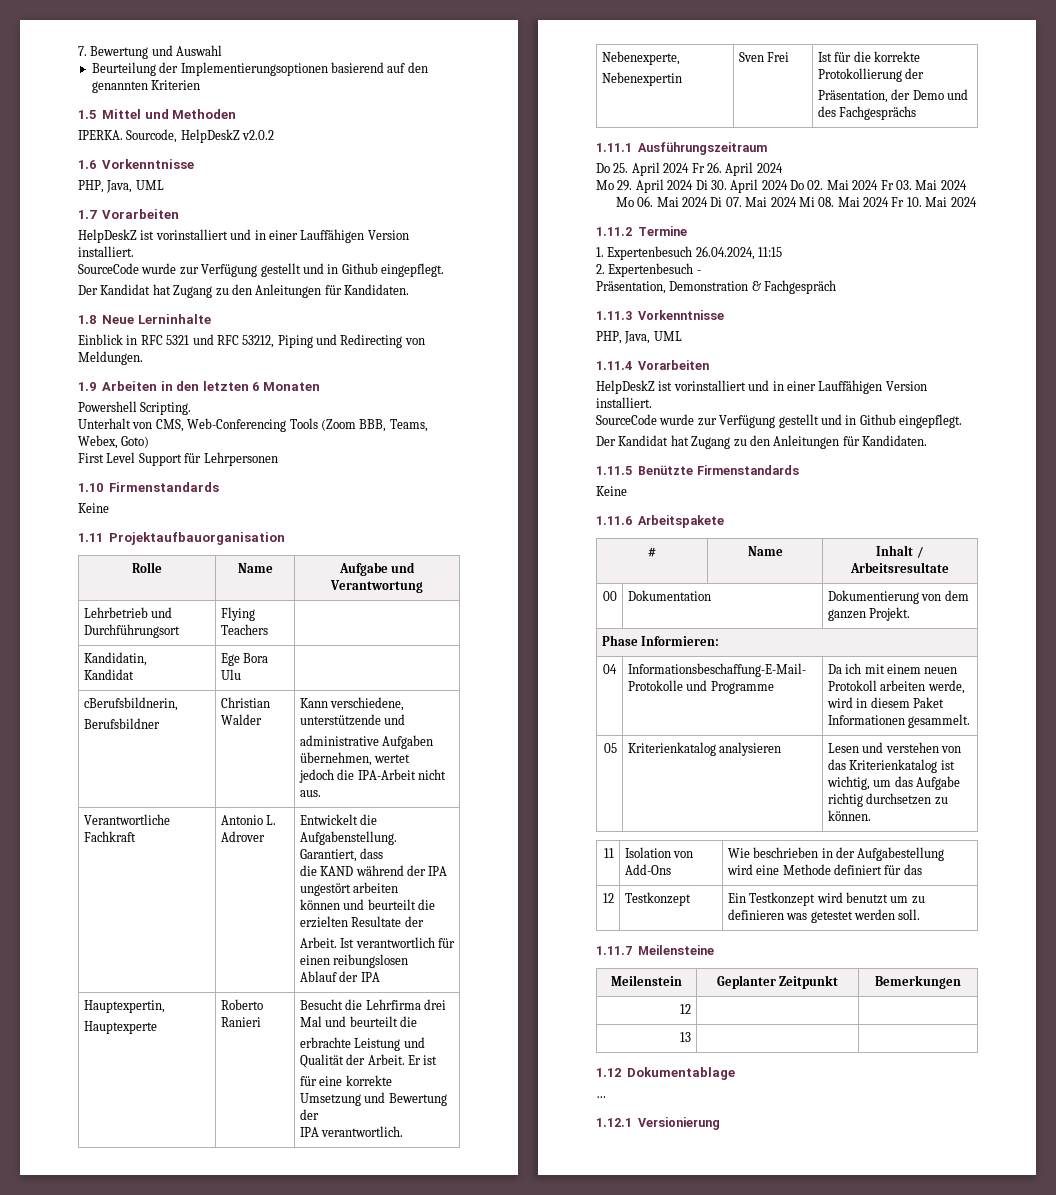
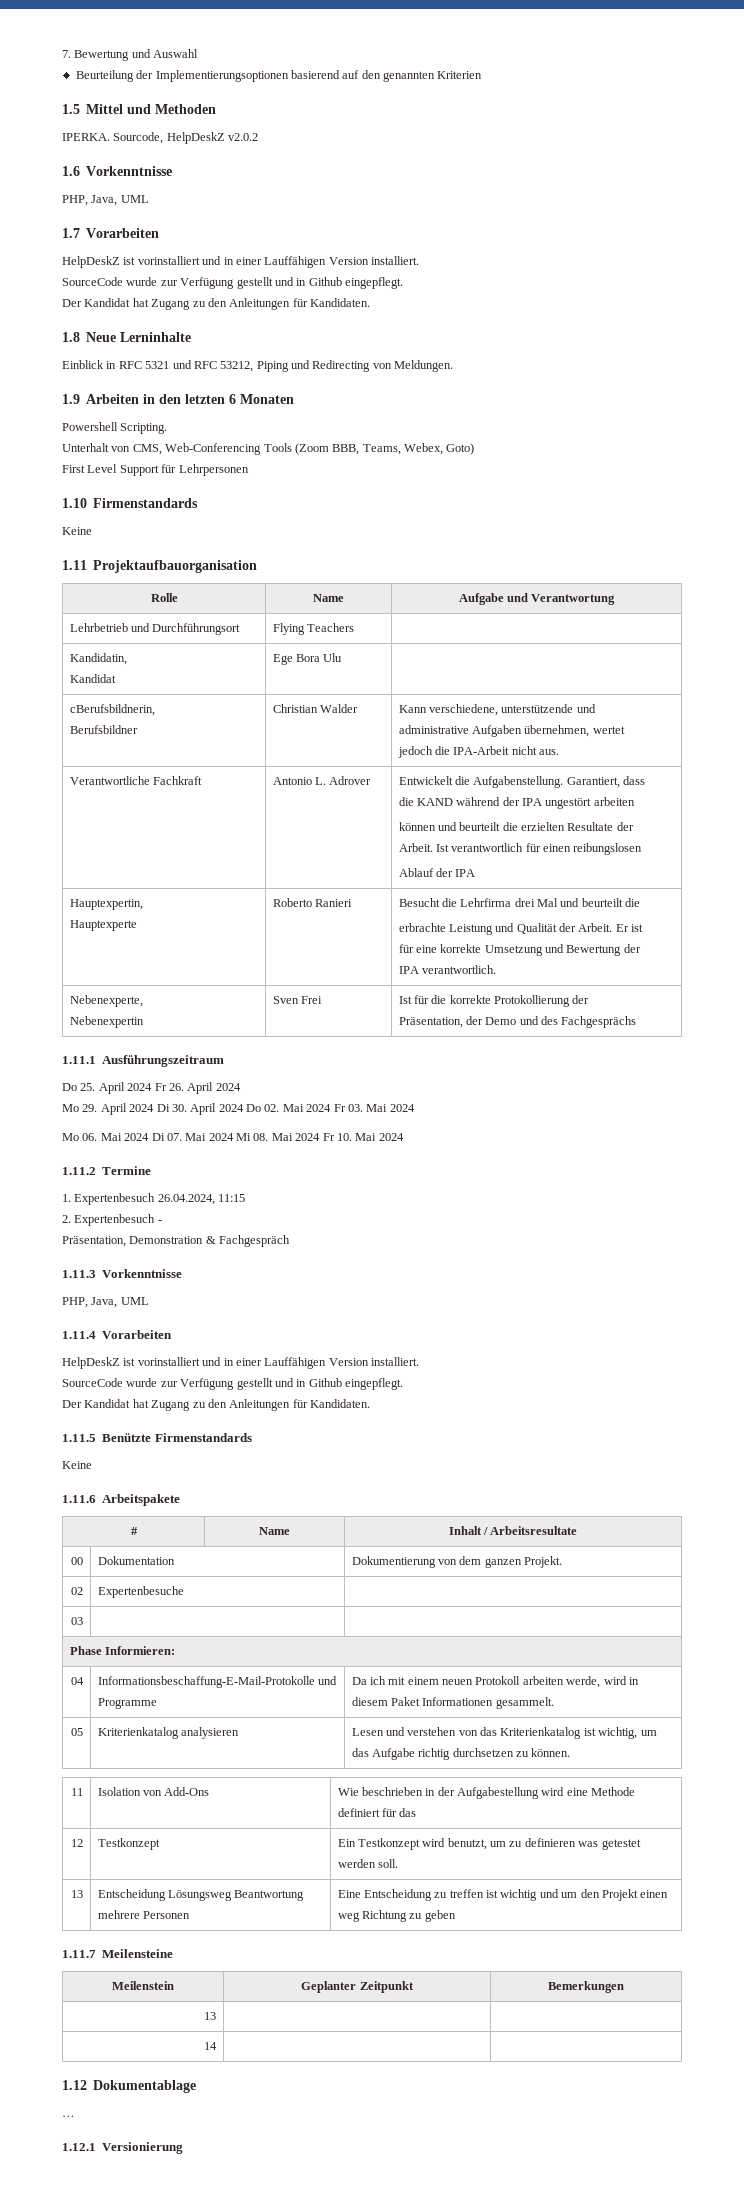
(911, 614) none -> [70,1587,83,1595] [97,1586,184,1598] [70,1617,83,1625] // 02 | Expertenbesuche | // 03 | |
[846,892,889,904] benutzt -> [447,1838,487,1850] benutzt,
(921, 914) none -> [71,1890,84,1898] [97,1889,305,1901] [97,1910,190,1919] [337,1889,669,1901] [337,1910,456,1922] // 13 | Entscheidung Lösungsweg Beantwortung mehrere Personen | Eine Entscheidung zu treffen ist wichtig und um den Projekt einen weg Richtung zu geben
[680,1004,692,1014] [680,1032,692,1042] 12 | | // 13 -> [204,2012,217,2020] [204,2042,218,2050] 13 | | // 14

